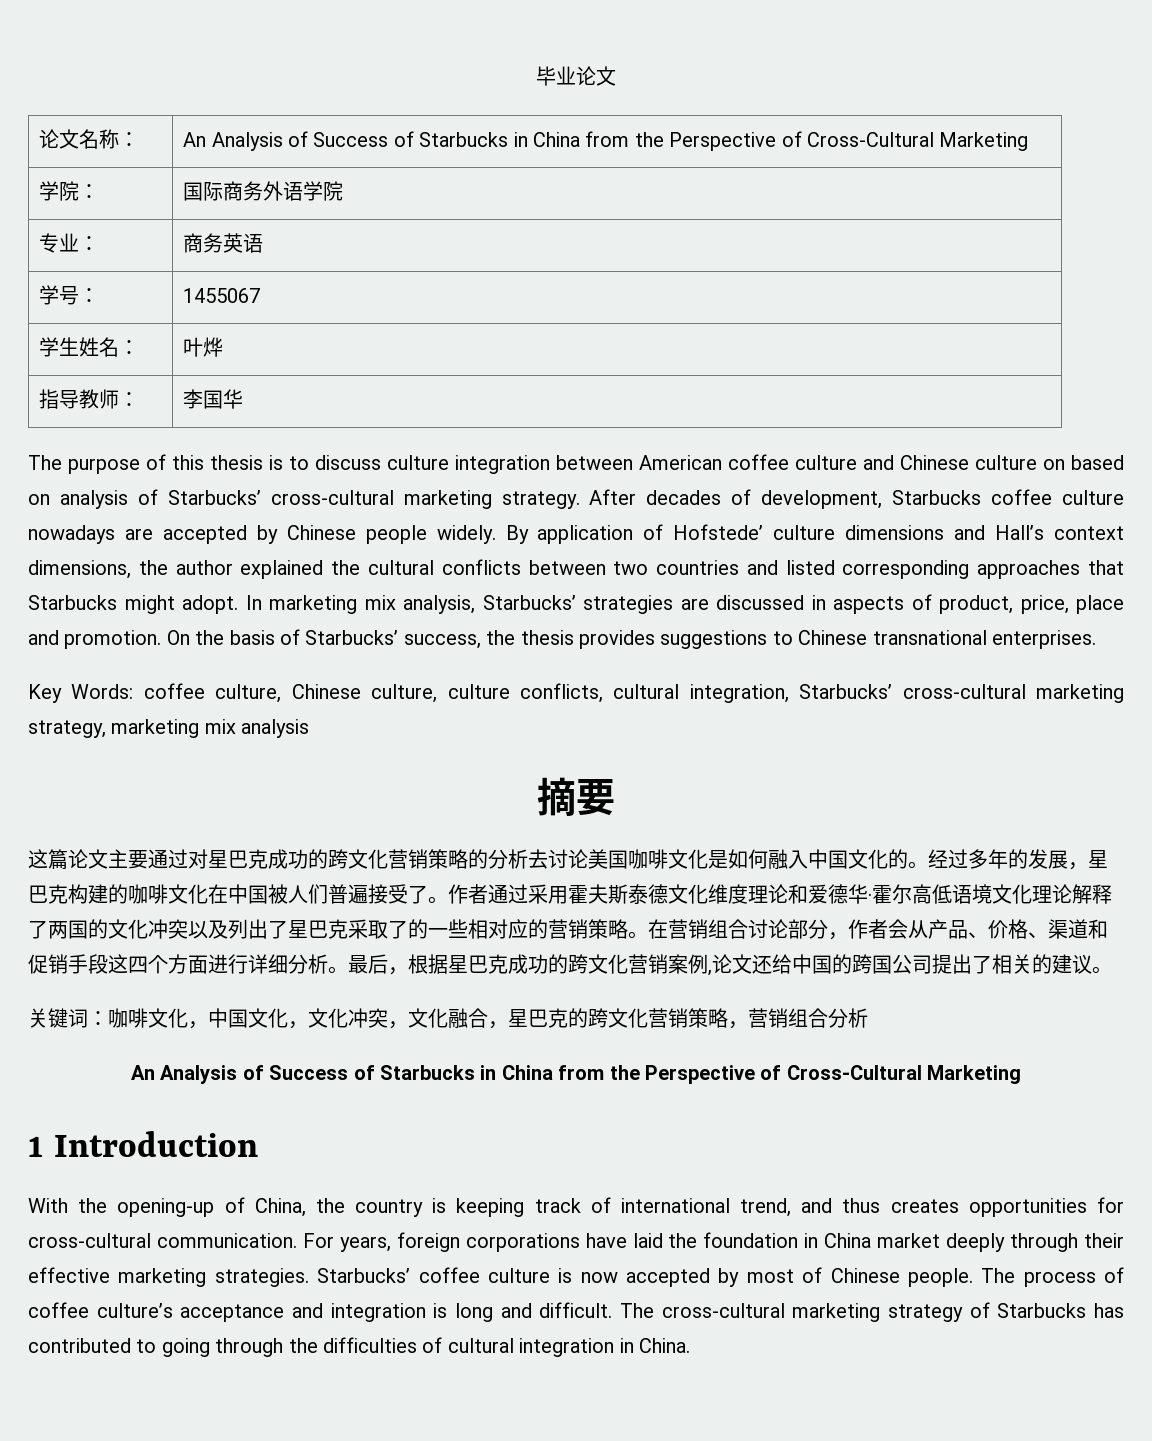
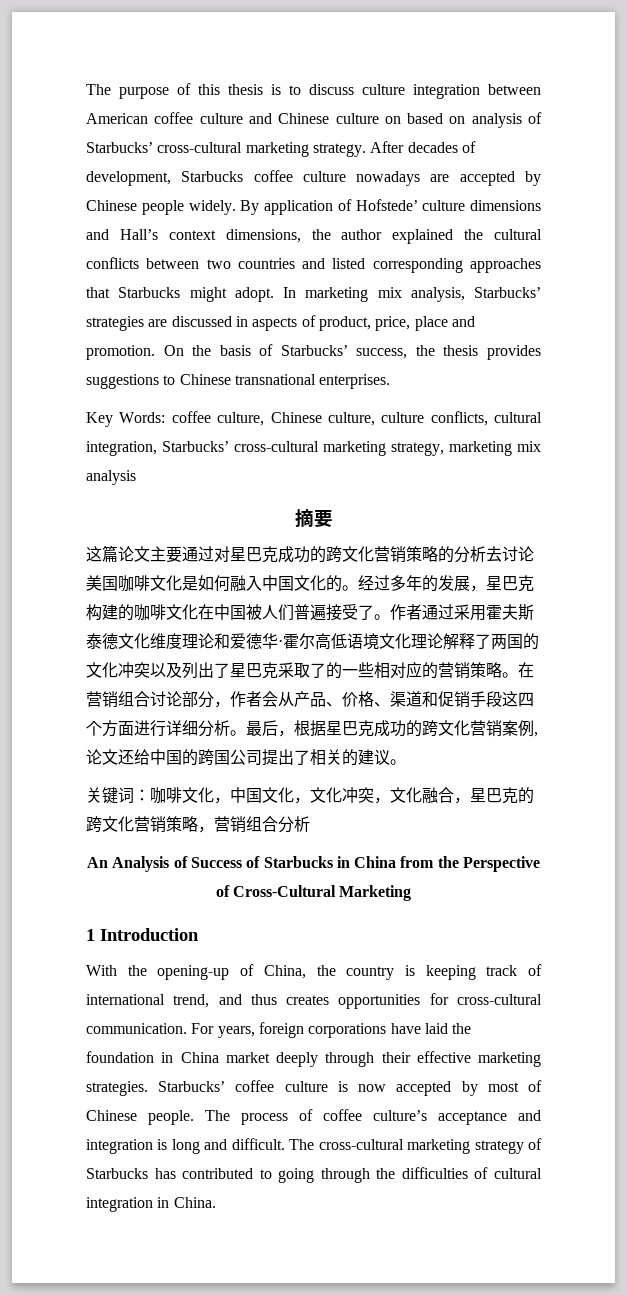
[536,66,616,86] [39,129,140,149] [183,131,1029,151] [39,181,100,201] [183,181,344,201] [39,233,100,253] [183,233,264,253] [39,285,100,305] [183,288,261,303] [39,337,140,357] [183,337,224,357] [39,389,140,409] [183,389,244,409] 毕业论文 // 论文名称： | An Analysis of Success of Starbucks in China from the Perspective of Cross-Cultural Marketing // 学院： | 国际商务外语学院 // 专业： | 商务英语 // 学号： | 1455067 // 学生姓名： | 叶烨 // 指导教师： | 李国华 // -> (86, 89) none

